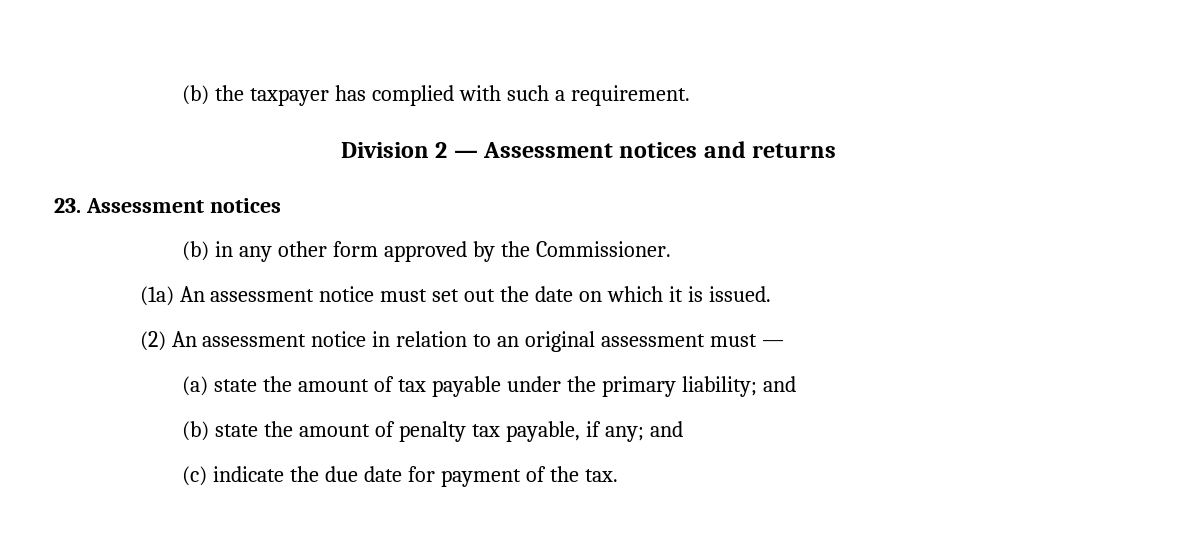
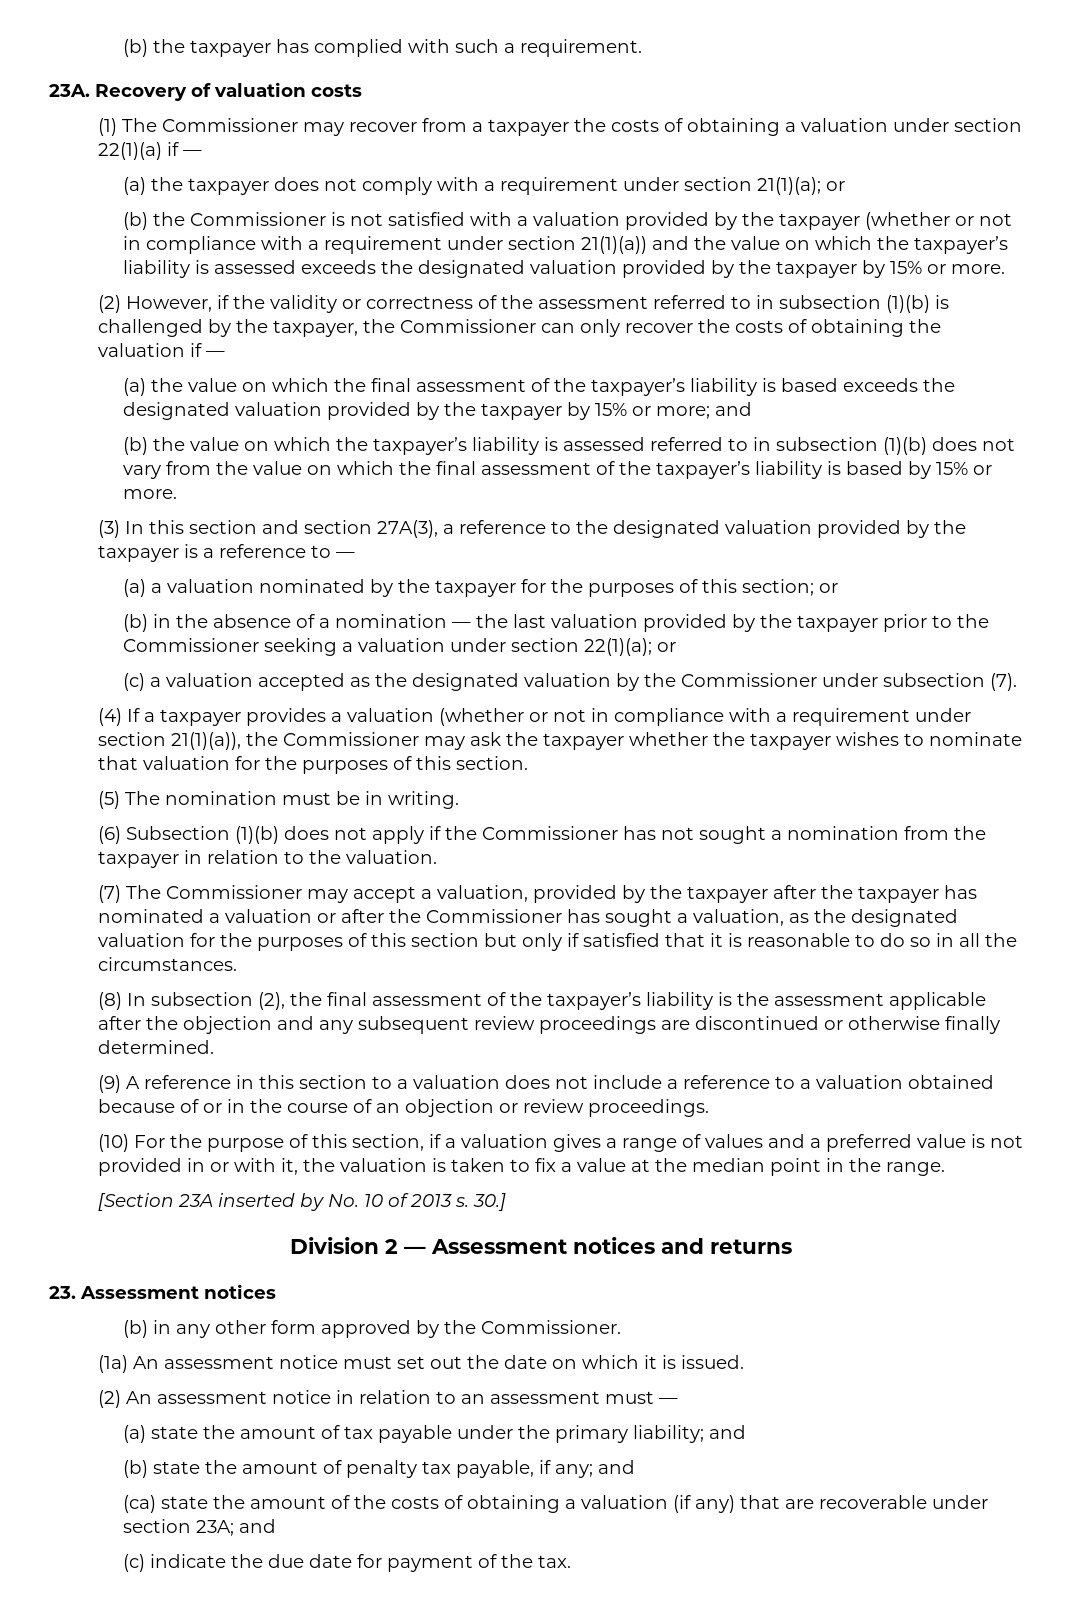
(690, 95) none -> [49,82,362,101] [98,118,1023,136] [98,142,203,160] [122,177,845,195] [122,212,1012,230] [122,236,1008,254] [122,260,1005,278] [98,295,950,313] [98,319,942,337] [98,343,226,357] [122,378,955,396] [122,402,752,420] [122,437,1015,455] [122,461,992,479] [122,489,177,499] [98,520,967,538] [98,544,356,562] [122,579,838,597] [122,614,989,632] [122,638,676,656] [122,673,1017,691] [98,708,972,726] [98,732,1023,750] [98,756,529,774] [98,791,460,809] [98,826,987,844] [98,850,438,868] [98,885,978,903] [98,909,959,927] [98,933,1018,951] [98,957,238,971] [98,992,987,1010] [98,1016,1001,1034] [98,1040,215,1054] [98,1075,995,1093] [98,1099,710,1117] [98,1134,1024,1152] [98,1158,946,1176] [98,1193,507,1211] // 23A. Recovery of valuation costs // (1) The Commissioner may recover from a taxpayer the costs of obtaining a valuation under section 22(1)(a) if — // (a) the taxpayer does not comply with a requirement under section 21(1)(a); or // (b) the Commissioner is not satisfied with a valuation provided by the taxpayer (whether or not in compliance with a requirement under section 21(1)(a)) and the value on which the taxpayer’s liability is assessed exceeds the designated valuation provided by the taxpayer by 15% or more. // (2) However, if the validity or correctness of the assessment referred to in subsection (1)(b) is challenged by the taxpayer, the Commissioner can only recover the costs of obtaining the valuation if — // (a) the value on which the final assessment of the taxpayer’s liability is based exceeds the designated valuation provided by the taxpayer by 15% or more; and // (b) the value on which the taxpayer’s liability is assessed referred to in subsection (1)(b) does not vary from the value on which the final assessment of the taxpayer’s liability is based by 15% or more. // (3) In this section and section 27A(3), a reference to the designated valuation provided by the taxpayer is a reference to — // (a) a valuation nominated by the taxpayer for the purposes of this section; or // (b) in the absence of a nomination — the last valuation provided by the taxpayer prior to the Commissioner seeking a valuation under section 22(1)(a); or // (c) a valuation accepted as the designated valuation by the Commissioner under subsection (7). // (4) If a taxpayer provides a valuation (whether or not in compliance with a requirement under section 21(1)(a)), the Commissioner may ask the taxpayer whether the taxpayer wishes to nominate that valuation for the purposes of this section. // (5) The nomination must be in writing. // (6) Subsection (1)(b) does not apply if the Commissioner has not sought a nomination from the taxpayer in relation to the valuation. // (7) The Commissioner may accept a valuation, provided by the taxpayer after the taxpayer has nominated a valuation or after the Commissioner has sought a valuation, as the designated valuation for the purposes of this section but only if satisfied that it is reasonable to do so in all the circumstances. // (8) In subsection (2), the final assessment of the taxpayer’s liability is the assessment applicable after the objection and any subsequent review proceedings are discontinued or otherwise finally determined. // (9) A reference in this section to a valuation does not include a reference to a valuation obtained because of or in the course of an objection or review proceedings. // (10) For the purpose of this section, if a valuation gives a range of values and a preferred value is not provided in or with it, the valuation is taken to fix a value at the median point in the range. // [Section 23A inserted by No. 10 of 2013 s. 30.]
[525,331,596,352] original -> (486, 1399) none
(683, 429) none -> [122,1495,988,1513] [122,1519,276,1536] // (ca) state the amount of the costs of obtaining a valuation (if any) that are recoverable under section 23A; and

